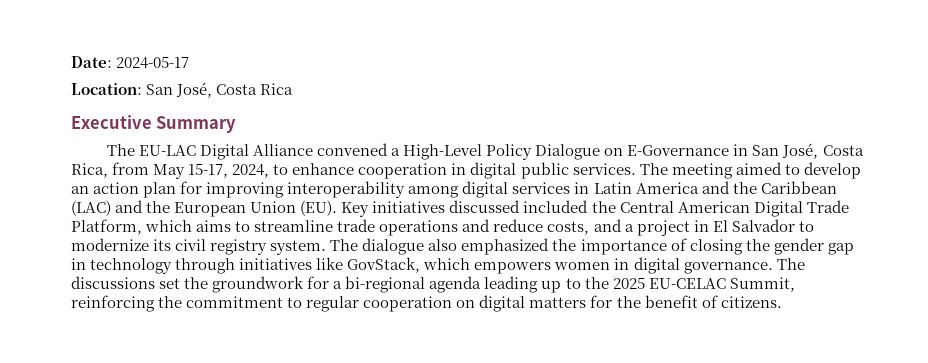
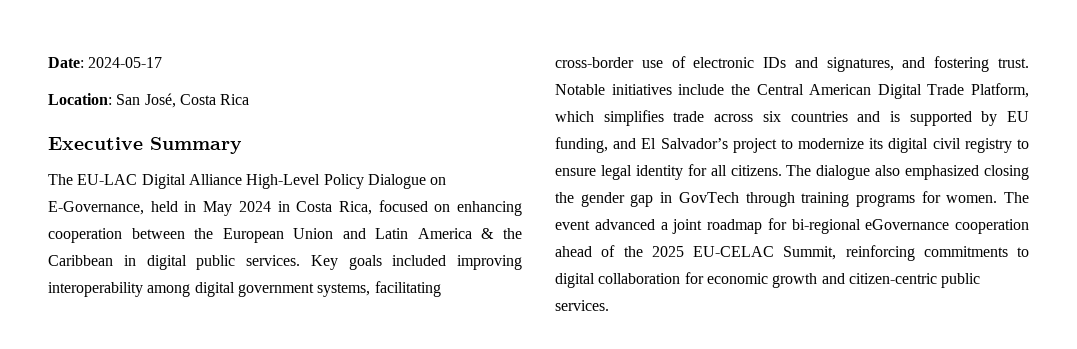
[317,143,401,156] convened a -> (242, 179) none
[627,143,864,159] [71,162,861,179] [71,181,837,198] [71,200,589,217] E-Governance in San José, Costa Rica, from May 15-17, 2024, to enhance cooperation in digital public services. The meeting aimed to develop an action plan for improving interoperability among digital services in Latin America and the Caribbean (LAC) and the European Union (EU). Key initiatives discussed included -> [48,200,522,216] [48,228,522,243] [48,255,522,270] [48,281,441,297] [555,56,1029,72] [555,84,725,95] E-Governance, held in May 2024 in Costa Rica, focused on enhancing cooperation between the European Union and Latin America & the Caribbean in digital public services. Key goals included improving interoperability among digital government systems, facilitating cross-border use of electronic IDs and signatures, and fostering trust. Notable initiatives include
[196,219,795,236] aims to streamline trade operations and reduce costs, and a project in El Salvador -> [603,110,1029,126] [555,137,777,153] simplifies trade across six countries and is supported by EU funding, and El Salvador’s project
(172, 245) none -> [888,138,929,153] digital
[270,240,327,255] system. -> [1017,139,1029,149] [555,164,782,180] to ensure legal identity for all citizens.
[552,238,687,255] the importance of -> (980, 172) none
[90,257,805,274] [71,276,581,293] technology through initiatives like GovStack, which empowers women in digital governance. The discussions set the groundwork for a bi-regional agenda leading up to -> [678,191,1029,207] [555,218,1029,234] [555,245,616,257] GovTech through training programs for women. The event advanced a joint roadmap for bi-regional eGovernance cooperation ahead of
[158,295,782,312] the commitment to regular cooperation on digital matters for the benefit of citizens. -> [923,246,1029,257] [555,272,981,288] [555,300,609,311] commitments to digital collaboration for economic growth and citizen-centric public services.

